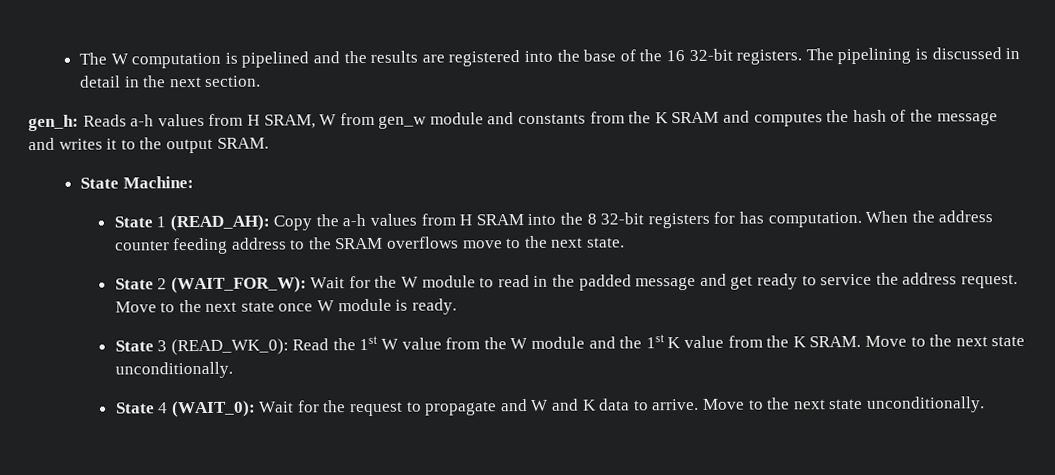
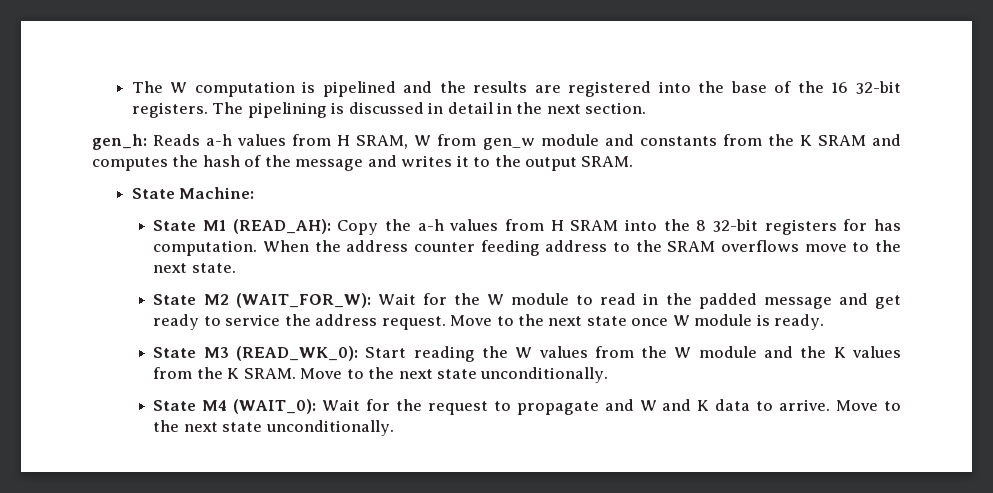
[156,216,167,228] 1 -> [203,220,227,231] M1
[157,278,168,290] 2 -> [203,294,229,305] M2
[157,335,442,356] 3 (READ_WK_0): Read the 1st W value -> [203,346,588,362] M3 (READ_WK_0): Start reading the W values
[645,334,724,349] 1st K value -> [833,346,901,358] K values
[157,402,169,414] 4 -> [202,400,228,411] M4

